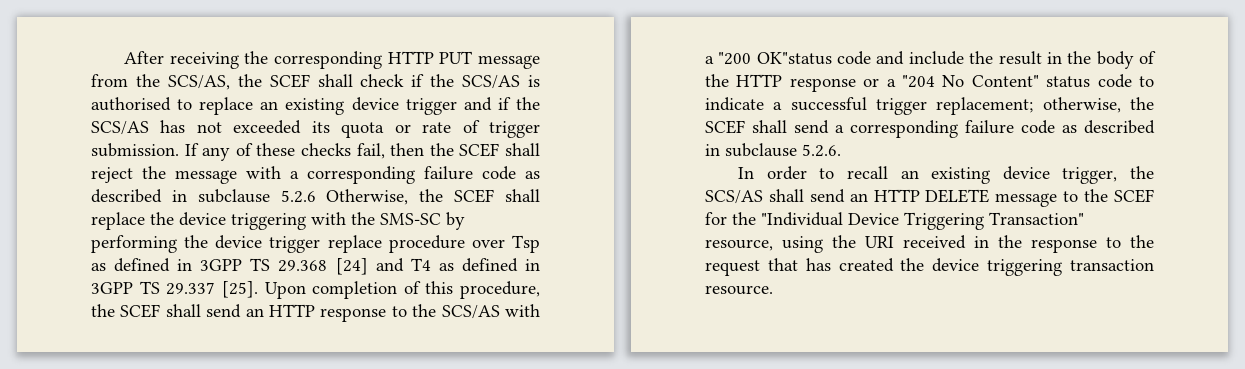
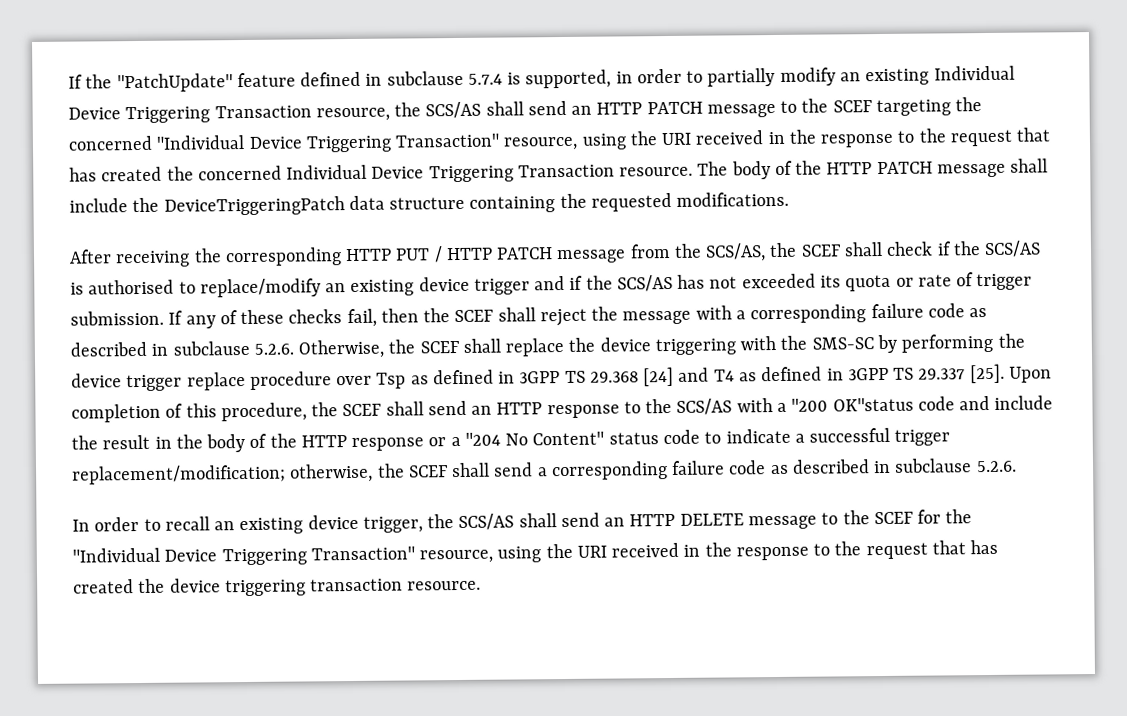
(124, 57) none -> [68,65,1015,93] [68,97,983,124] [68,127,1051,153] [69,158,1049,183] [69,191,790,216] If the "PatchUpdate" feature defined in subclause 5.7.4 is supported, in order to partially modify an existing Individual Device Triggering Transaction resource, the SCS/AS shall send an HTTP PATCH message to the SCEF targeting the concerned "Individual Device Triggering Transaction" resource, using the URI received in the response to the request that has created the concerned Individual Device Triggering Transaction resource. The body of the HTTP PATCH message shall include the DeviceTriggeringPatch data structure containing the requested modifications. //
(473, 57) none -> [433,246,554,263] / HTTP PATCH
[199,97,254,115] replace -> [199,278,321,298] replace/modify
[280,190,316,203] 5.2.6 -> [253,343,294,355] 5.2.6.
[936,97,1034,115] replacement; -> [72,464,286,485] replacement/modification;

